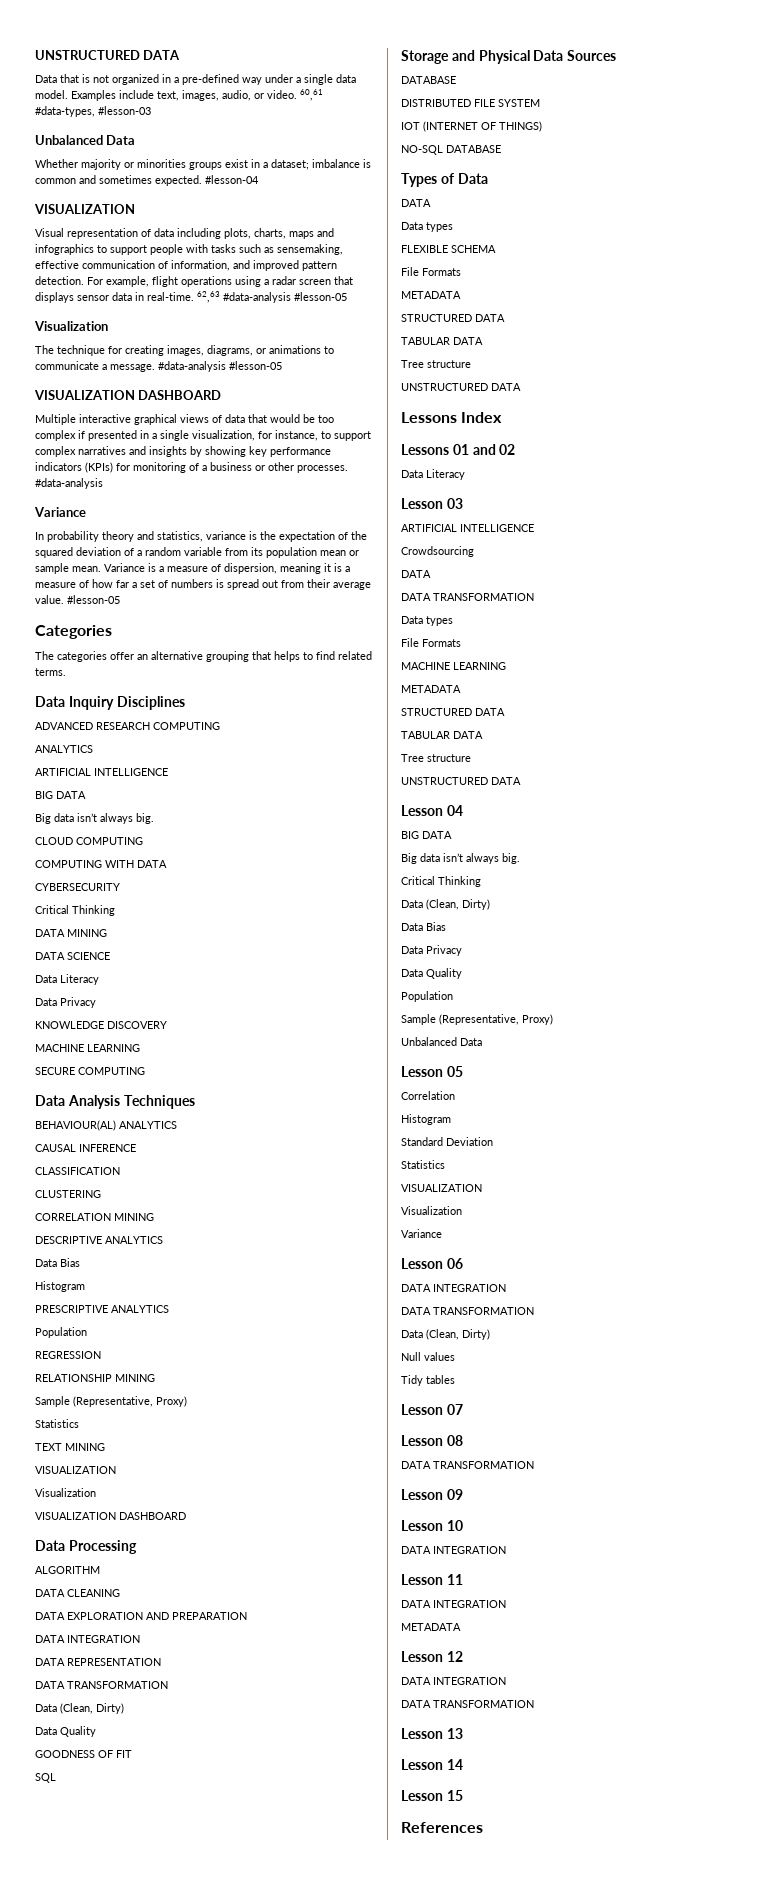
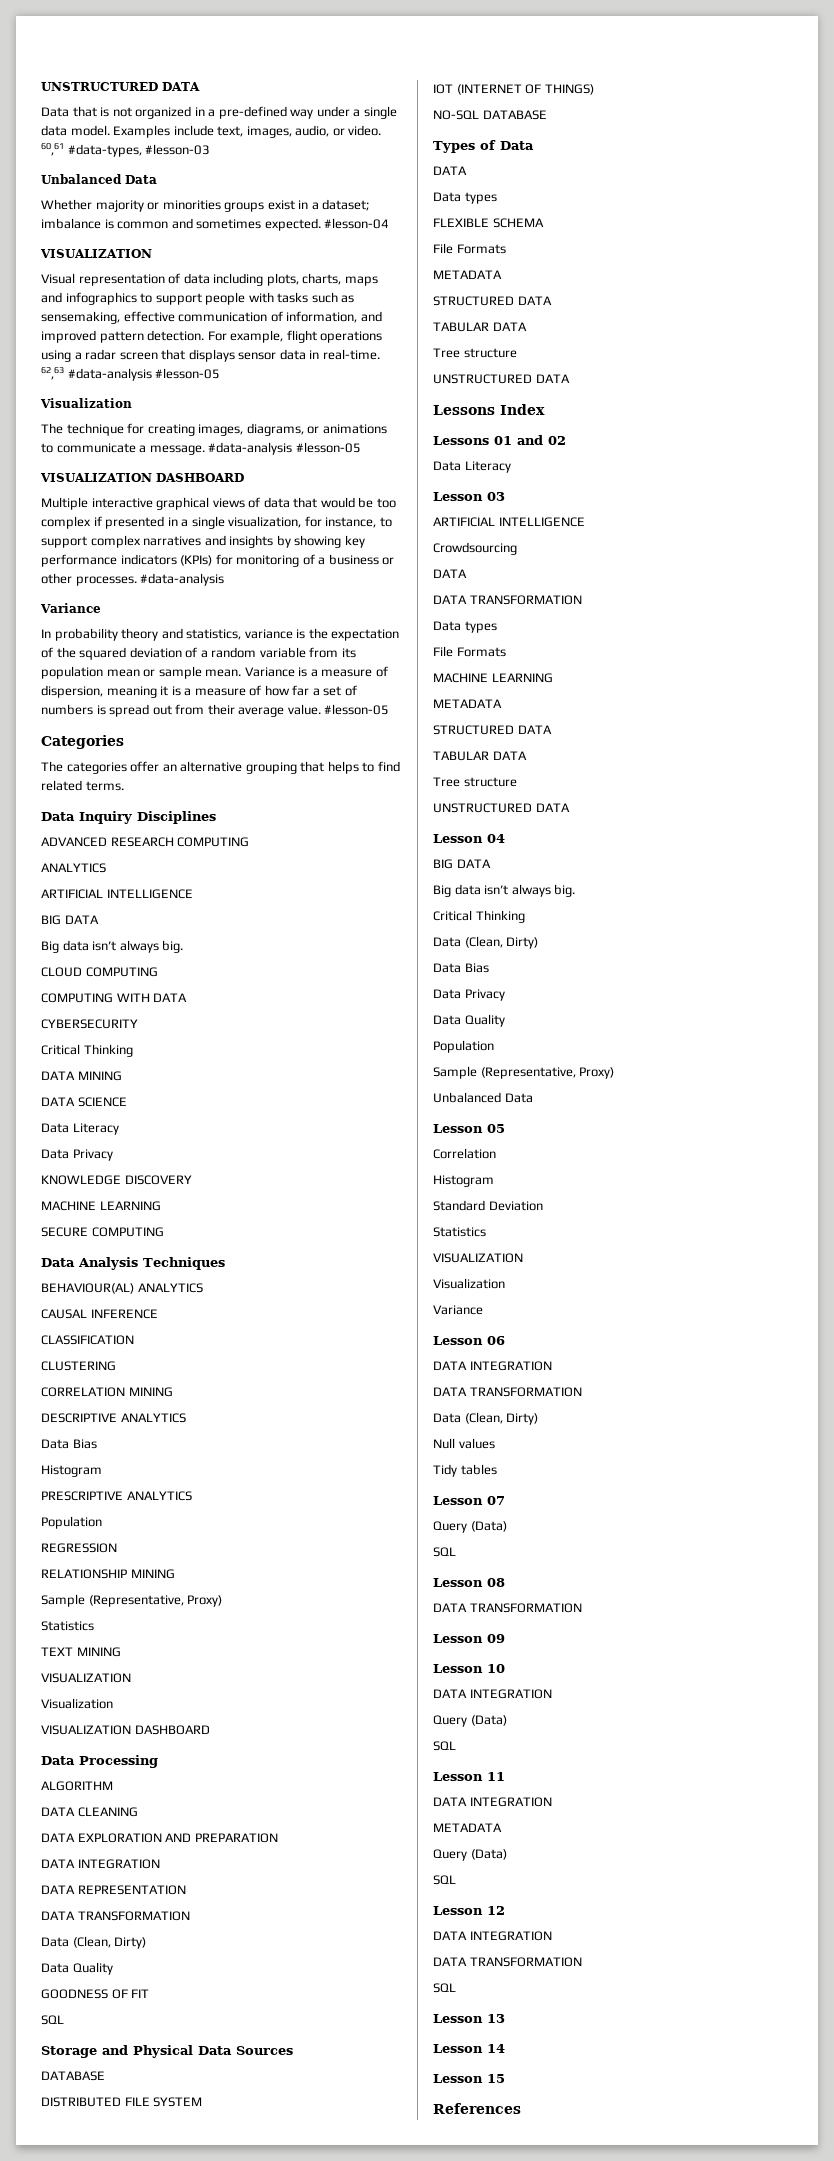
(463, 1409) none -> [433,1521,507,1533] [433,1547,456,1557] // Query (Data) // SQL
(506, 1550) none -> [433,1715,507,1727] [433,1741,456,1751] // Query (Data) // SQL
(461, 1627) none -> [433,1849,507,1861] [433,1875,456,1885] // Query (Data) // SQL
(534, 1704) none -> [433,1983,456,1993] // SQL

